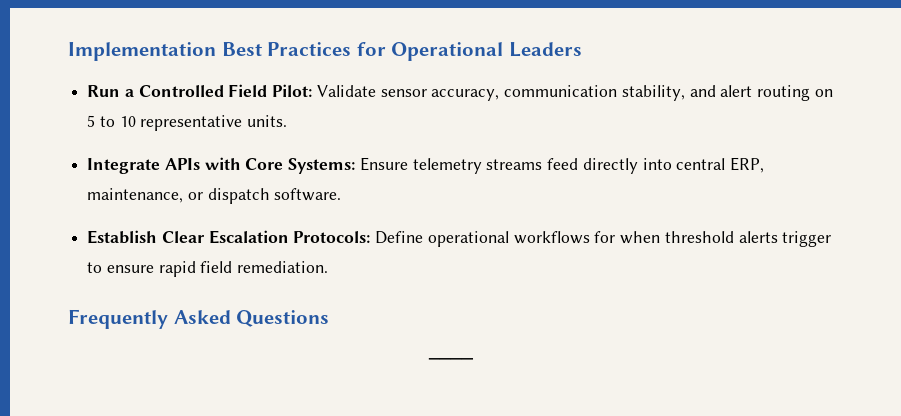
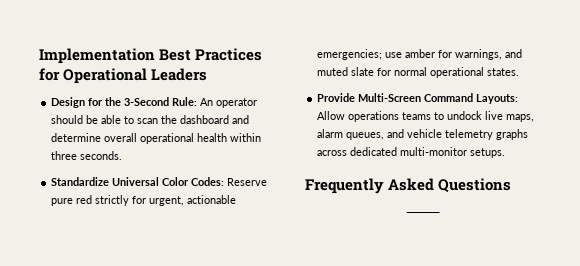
[87,84,833,101] [87,115,288,131] [87,157,764,174] [87,188,342,204] [87,230,832,247] [87,261,329,277] Run a Controlled Field Pilot: Validate sensor accuracy, communication stability, and alert routing on 5 to 10 representative units. // Integrate APIs with Core Systems: Ensure telemetry streams feed directly into central ERP, maintenance, or dispatch software. // Establish Clear Escalation Protocols: Define operational workflows for when threshold alerts trigger to ensure rapid field remediation. -> [51,97,258,108] [51,115,250,124] [51,133,262,144] [51,151,123,160] [51,177,268,186] [51,195,237,206] [317,49,523,60] [317,67,520,78] [317,93,519,104] [317,111,535,122] [317,129,529,140] [317,147,506,158] Design for the 3-Second Rule: An operator should be able to scan the dashboard and determine overall operational health within three seconds. // Standardize Universal Color Codes: Reserve pure red strictly for urgent, actionable emergencies; use amber for warnings, and muted slate for normal operational states. // Provide Multi-Screen Command Layouts: Allow operations teams to undock live maps, alarm queues, and vehicle telemetry graphs across dedicated multi-monitor setups.

